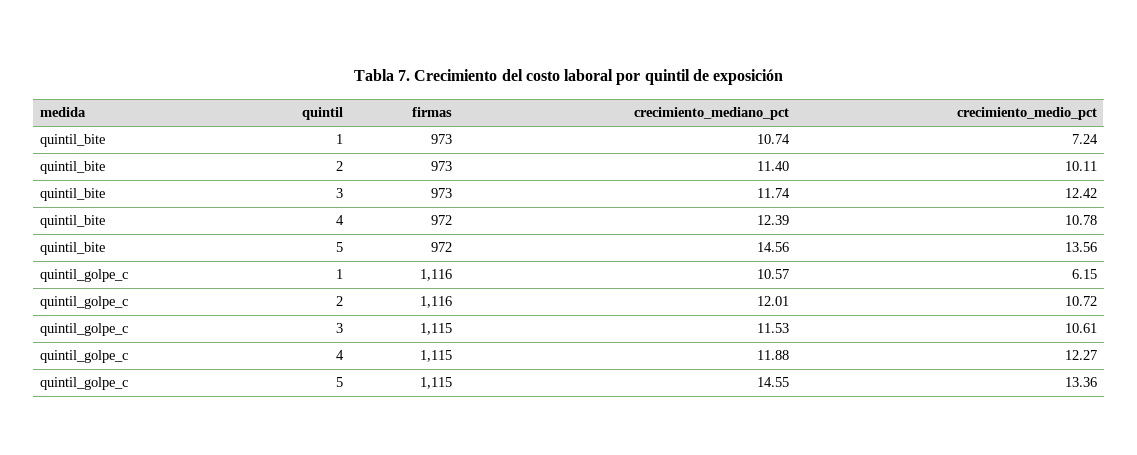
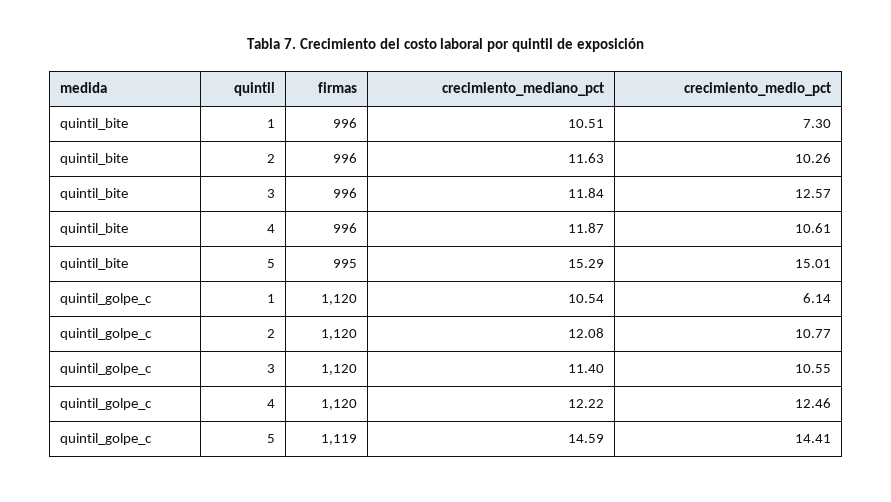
[430,134,452,144] [756,134,790,144] [1071,134,1098,144] 973 | 10.74 | 7.24 -> [333,118,358,128] [568,119,605,128] [803,119,832,128] 996 | 10.51 | 7.30
[430,161,452,171] [756,161,789,171] [1064,161,1097,171] 973 | 11.40 | 10.11 -> [333,153,358,163] [568,153,605,163] [795,153,832,163] 996 | 11.63 | 10.26
[430,188,452,198] [756,188,790,198] [1064,188,1097,198] 973 | 11.74 | 12.42 -> [333,188,358,198] [568,188,605,198] [795,189,832,198] 996 | 11.84 | 12.57
[430,215,452,225] [756,215,789,225] [1064,215,1097,225] 972 | 12.39 | 10.78 -> [333,223,358,233] [568,223,605,233] [795,223,832,233] 996 | 11.87 | 10.61
[430,242,452,252] [756,242,789,252] [1064,242,1097,252] 972 | 14.56 | 13.56 -> [333,259,358,268] [568,259,605,268] [795,259,832,268] 995 | 15.29 | 15.01
[419,269,452,281] [756,269,789,279] [1071,269,1097,279] 1,116 | 10.57 | 6.15 -> [321,294,358,305] [568,294,605,303] [803,293,832,303] 1,120 | 10.54 | 6.14
[419,296,452,308] [756,296,789,306] [1064,296,1097,306] 1,116 | 12.01 | 10.72 -> [321,329,358,340] [568,328,605,338] [795,329,832,338] 1,120 | 12.08 | 10.77
[419,323,452,335] [756,323,789,333] [1064,323,1097,333] 1,115 | 11.53 | 10.61 -> [321,364,358,375] [568,364,605,373] [795,364,832,373] 1,120 | 11.40 | 10.55
[419,350,452,362] [756,350,789,360] [1064,350,1097,360] 1,115 | 11.88 | 12.27 -> [321,399,358,410] [568,399,605,408] [795,398,832,408] 1,120 | 12.22 | 12.46
[419,377,452,389] [756,377,789,387] [1064,377,1097,387] 1,115 | 14.55 | 13.36 -> [321,434,358,445] [568,434,605,443] [795,434,832,443] 1,119 | 14.59 | 14.41

